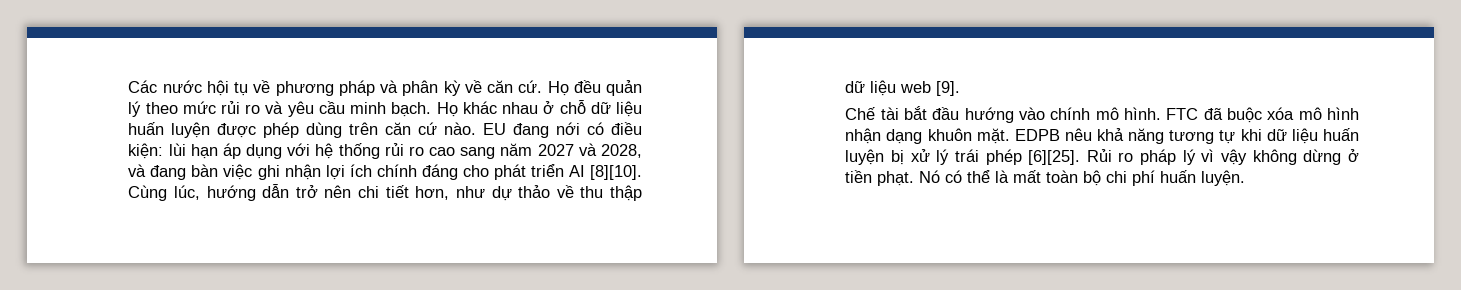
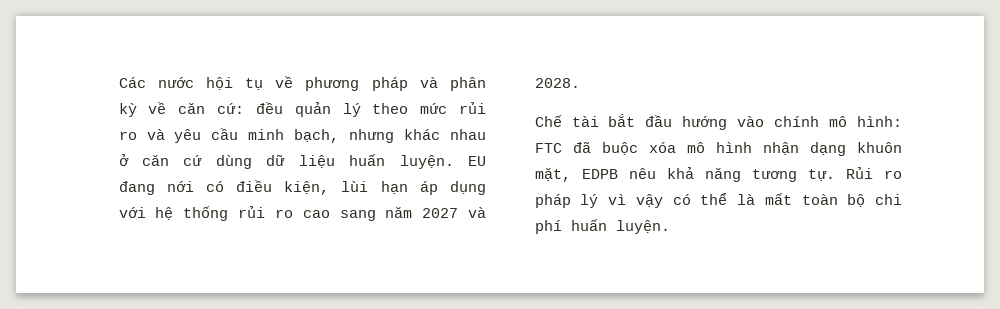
[518,80,569,96] cứ. Họ -> [217,103,245,114] cứ:
[391,102,458,117] bạch. Họ -> [294,129,395,143] bạch, nhưng
[559,100,642,117] [128,122,477,138] chỗ dữ liệu huấn luyện được phép dùng trên căn cứ nào. -> [141,154,454,169] căn cứ dùng dữ liệu huấn luyện.
[128,143,164,159] kiện: -> [284,181,330,195] kiện,
[601,144,642,158] [128,164,643,180] [128,184,642,201] [845,80,961,96] 2028, và đang bàn việc ghi nhận lợi ích chính đáng cho phát triển AI [8][10]. Cùng lúc, hướng dẫn trở nên chi tiết hơn, như dự thảo về thu thập dữ liệu web [9]. -> [534,78,580,88] 2028.
[1123,107,1161,120] hình. -> [857,116,902,127] hình:
[976,128,1010,144] mặt. -> [534,167,571,182] mặt,
[1219,128,1359,144] [845,149,1081,165] tự khi dữ liệu huấn luyện bị xử lý trái phép [6][25]. -> [807,169,835,181] tự.
[1252,149,1359,165] [845,170,941,186] không dừng ở tiền phạt. Nó -> (663, 201) none

